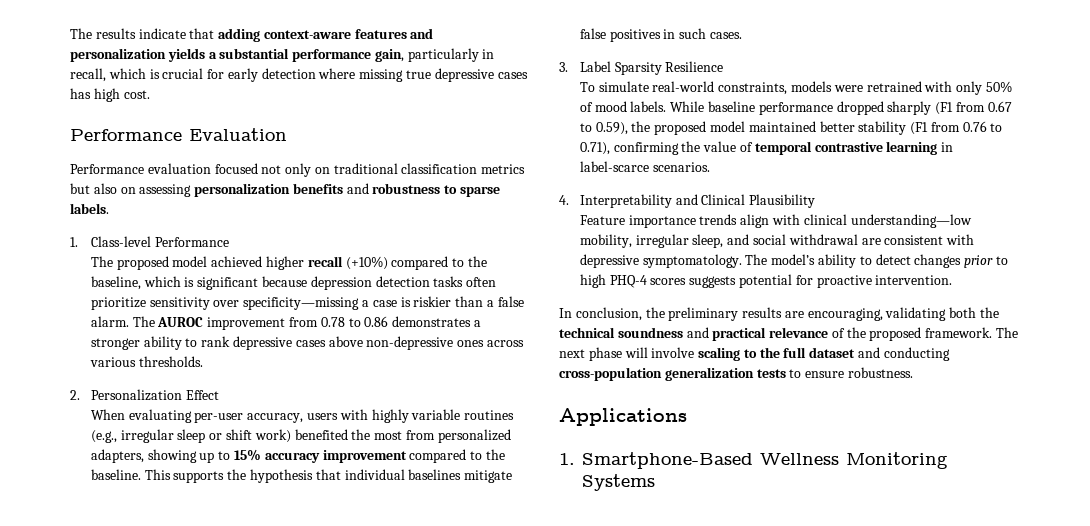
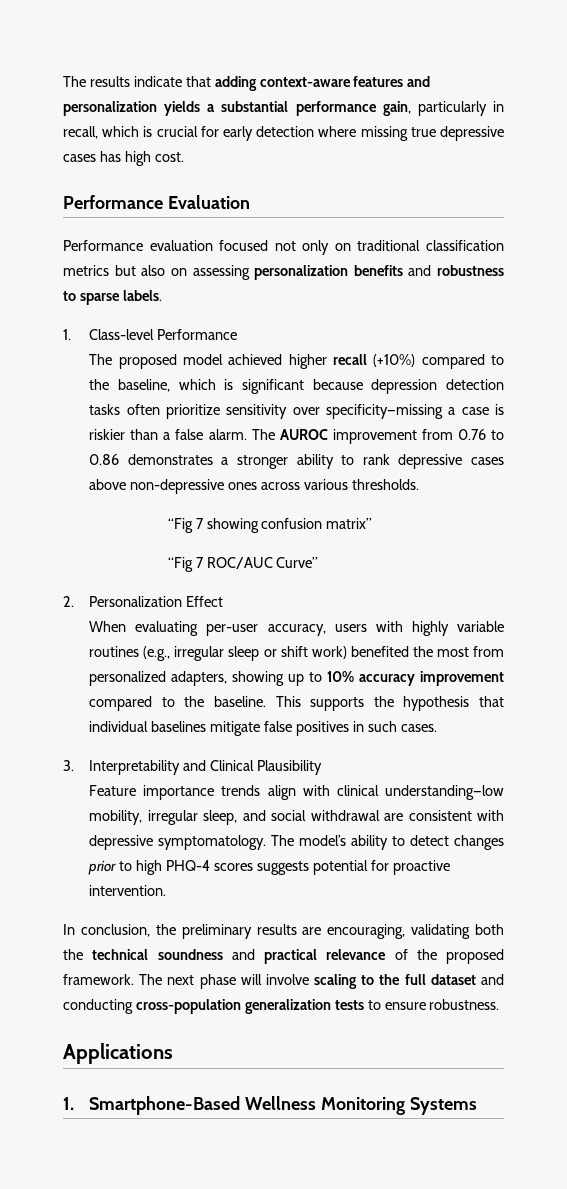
[320,317,345,327] 0.78 -> [457,429,486,440] 0.76
(203, 361) none -> [167,518,373,533] [167,557,319,572] // “Fig 7 showing confusion matrix” // “Fig 7 ROC/AUC Curve”
[234,449,262,461] 15% -> [327,671,355,682] 10%
[579,61,724,75] [579,81,1012,95] [579,101,1012,115] [579,121,1003,135] [579,141,954,155] [579,161,710,172] [559,195,569,205] Label Sparsity Resilience // To simulate real-world constraints, models were retrained with only 50% of mood labels. While baseline performance dropped sharply (F1 from 0.67 to 0.59), the proposed model maintained better stability (F1 from 0.76 to 0.71), confirming the value of temporal contrastive learning in label-scarce scenarios. // 4. -> (74, 765) none

